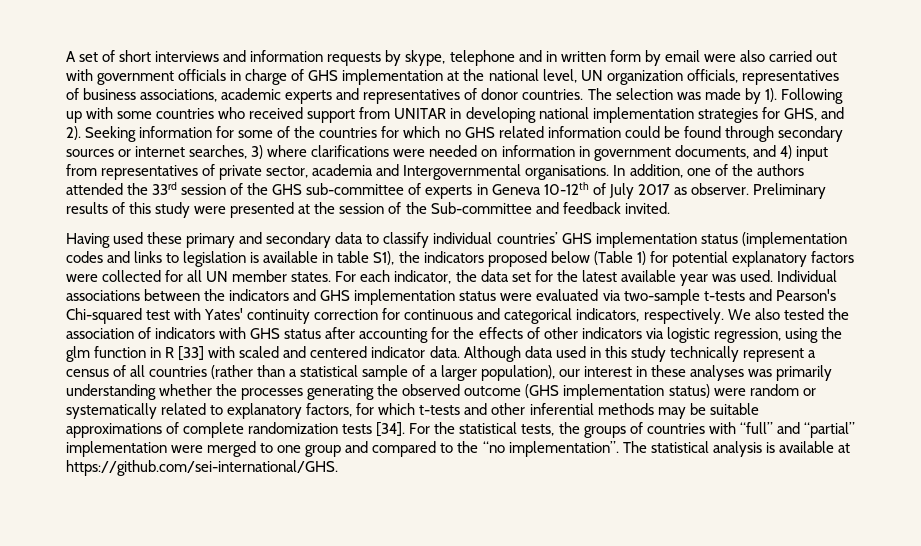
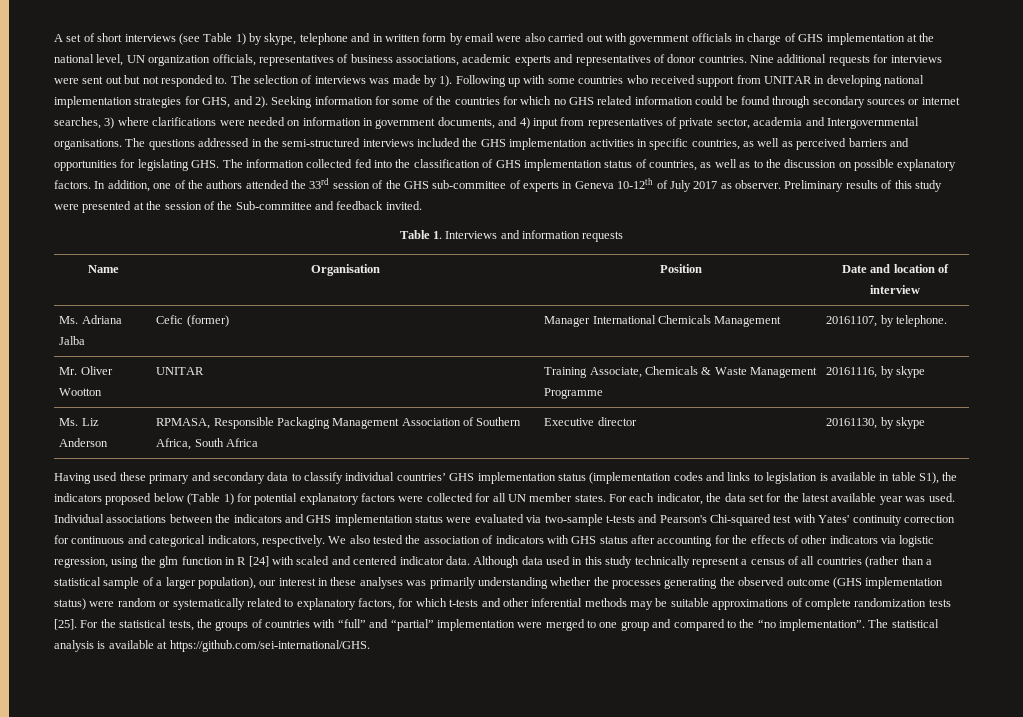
[223,50,382,66] and information requests -> [178,33,246,45] (see Table 1)
[587,88,673,100] The selection -> [750,54,942,66] [54,75,366,87] Nine additional requests for interviews were sent out but not responded to. The selection of interviews
(610, 172) none -> [125,138,909,150] [54,159,957,171] [54,180,91,189] The questions addressed in the semi-structured interviews included the GHS implementation activities in specific countries, as well as perceived barriers and opportunities for legislating GHS. The information collected fed into the classification of GHS implementation status of countries, as well as to the discussion on possible explanatory factors.
(670, 208) none -> [399,230,624,242] [87,265,119,273] [311,264,380,276] [659,264,702,273] [841,264,950,273] [870,285,920,294] [59,315,122,324] [59,336,86,345] [156,315,229,327] [544,315,782,327] [826,315,947,327] [59,366,113,375] [59,388,103,396] [156,367,205,375] [544,366,818,378] [544,388,604,399] [826,366,925,378] [59,418,99,426] [59,438,109,447] [156,417,522,429] [156,438,258,450] [544,417,637,426] [826,417,925,429] // Table 1. Interviews and information requests // Name | Organisation | Position | Date and location of interview // Ms. Adriana Jalba | Cefic (former) | Manager International Chemicals Management | 20161107, by telephone. // Mr. Oliver Wootton | UNITAR | Training Associate, Chemicals & Waste Management Programme | 20161116, by skype // Ms. Liz Anderson | RPMASA, Responsible Packaging Management Association of Southern Africa, South Africa | Executive director | 20161130, by skype
[178,346,205,361] [33] -> [248,556,269,567] [24]
[376,422,406,437] [34]. -> [54,619,77,630] [25].

